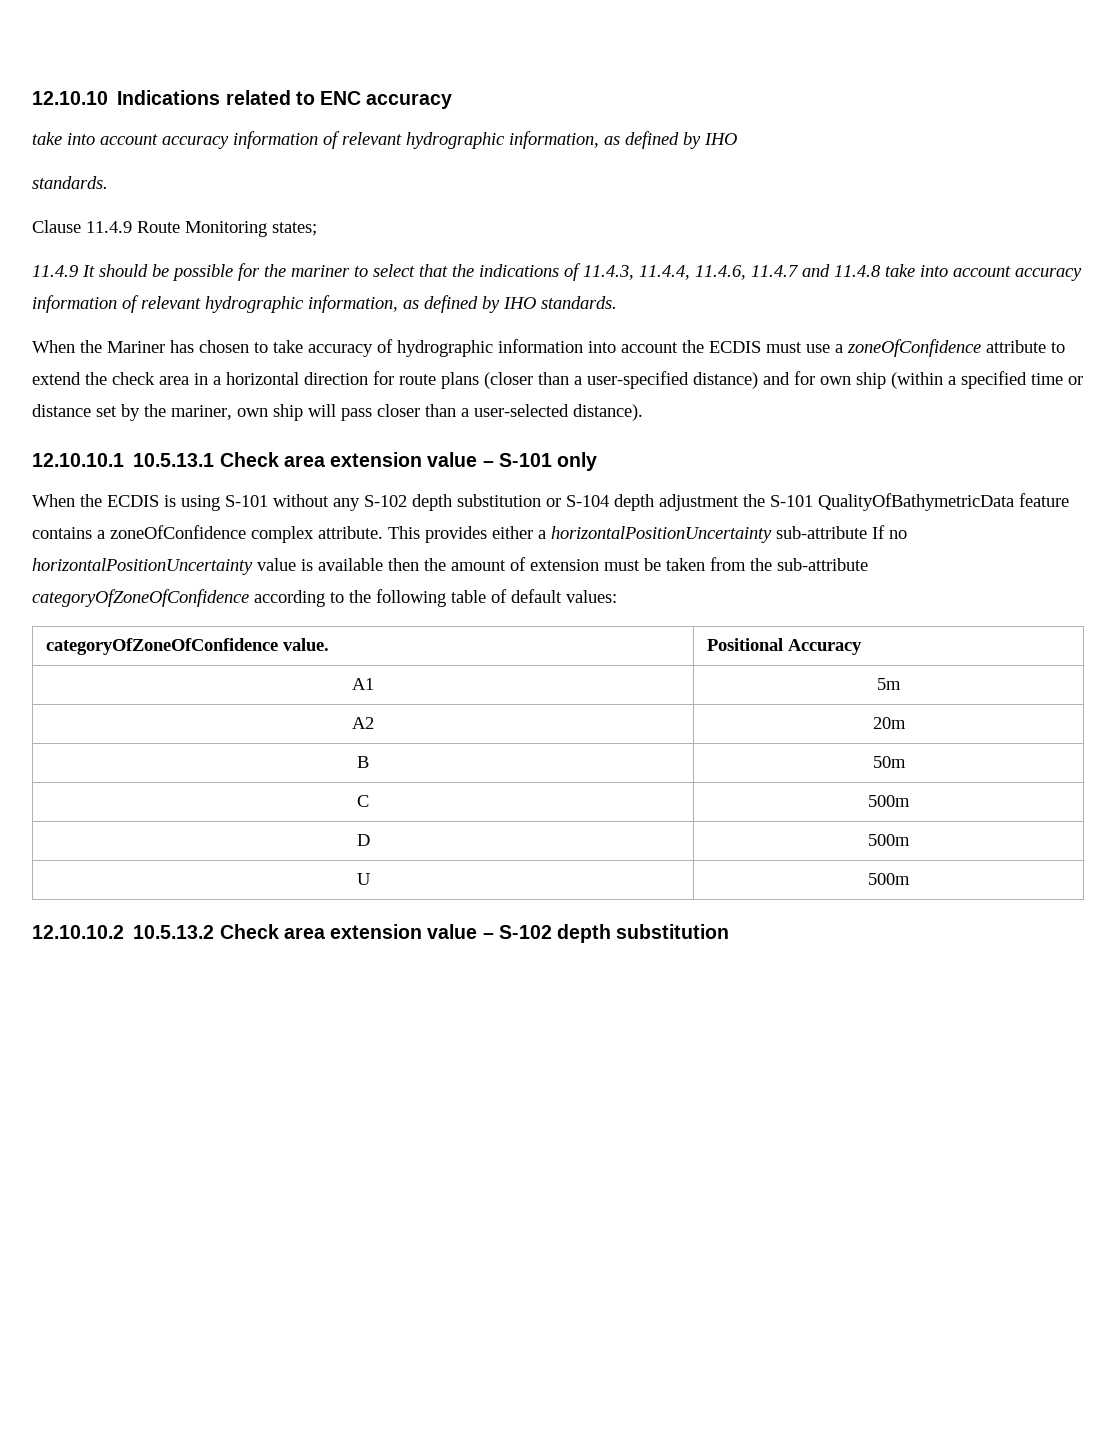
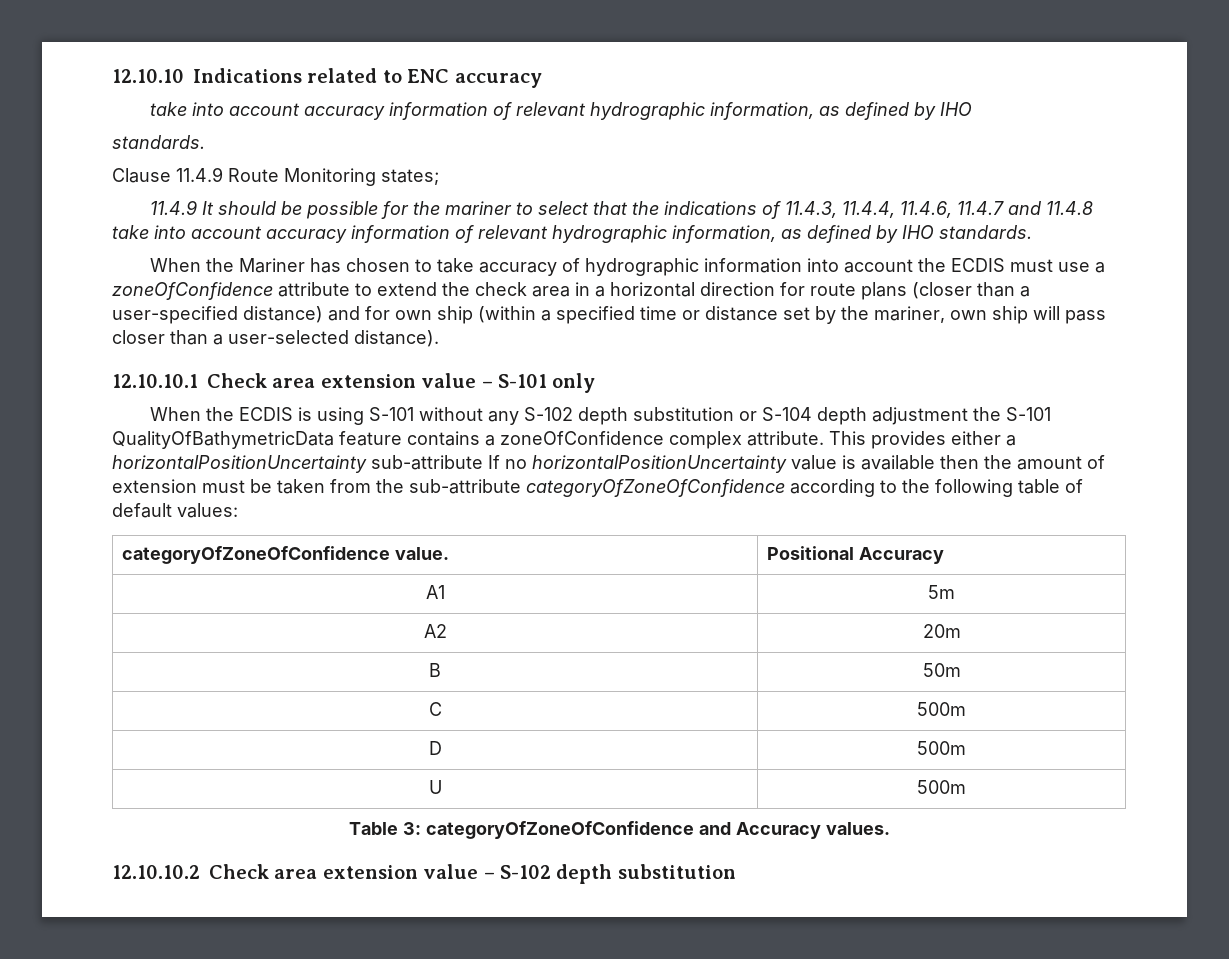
[133,453,215,467] 10.5.13.1 -> (198, 381) none
(910, 879) none -> [348,821,890,839] // Table 3: categoryOfZoneOfConfidence and Accuracy values.
[133,925,215,939] 10.5.13.2 -> (200, 872) none

